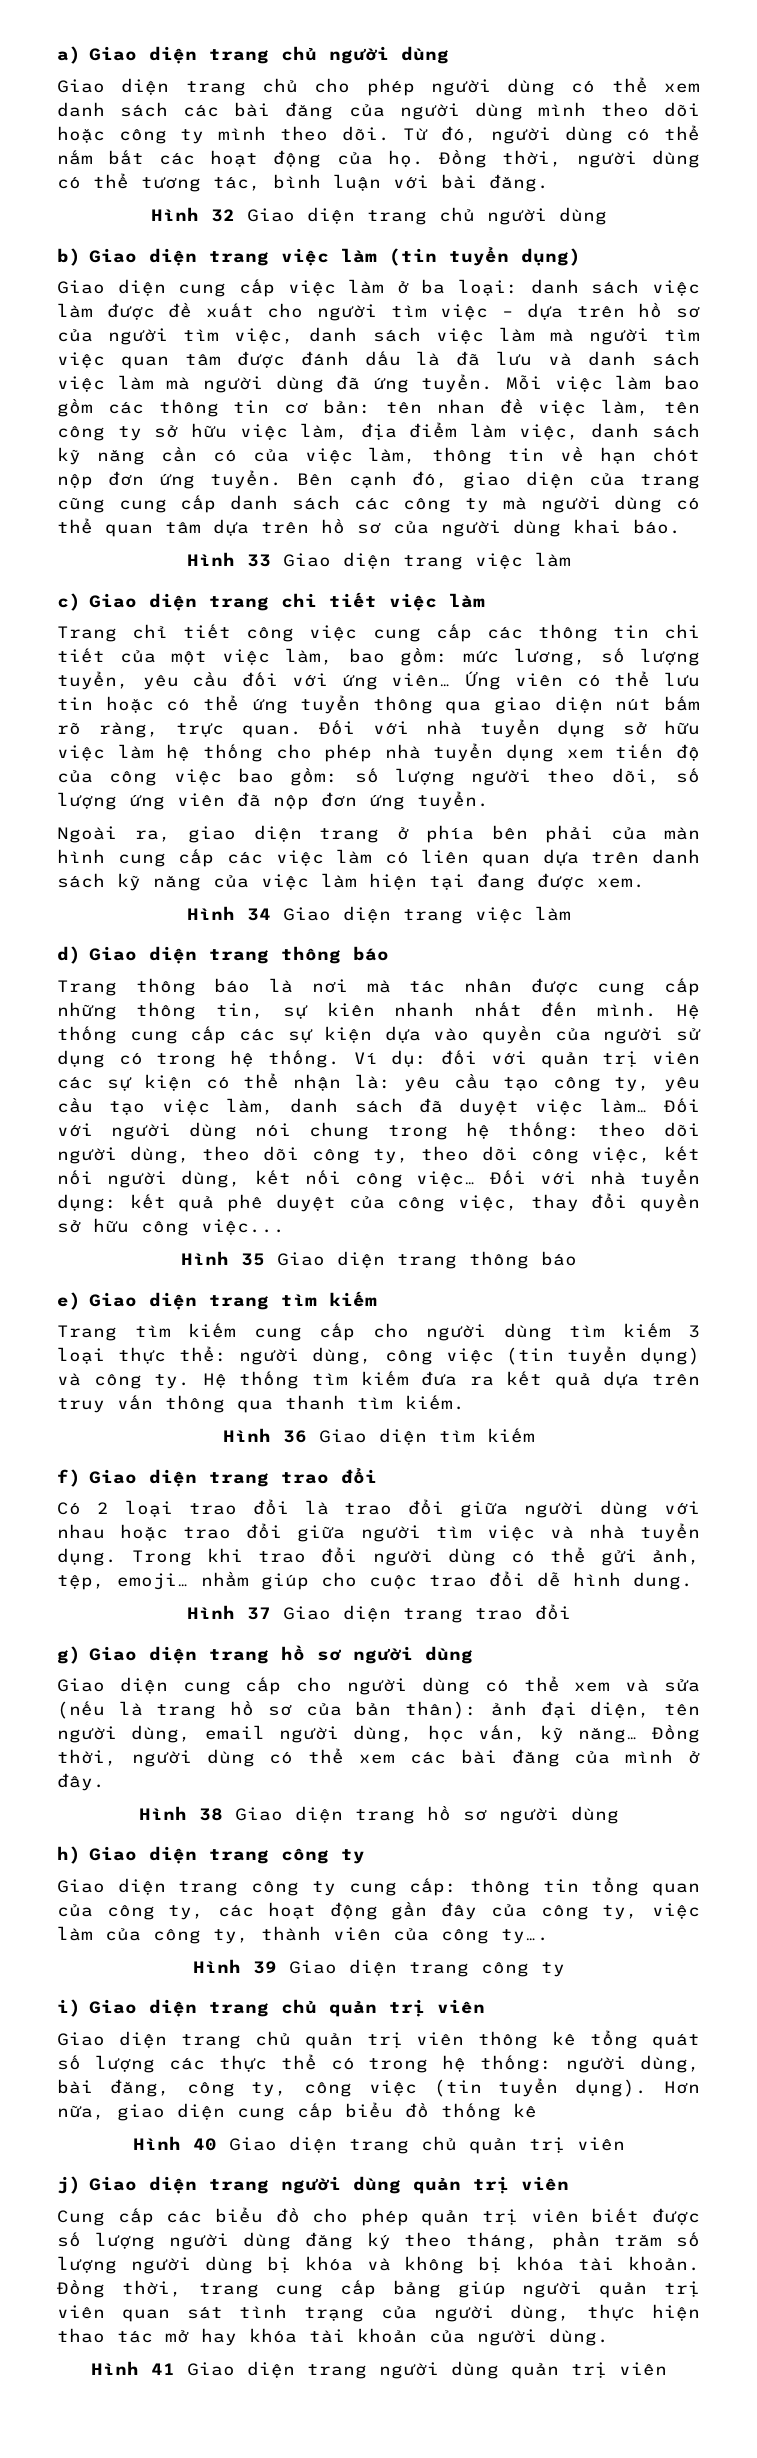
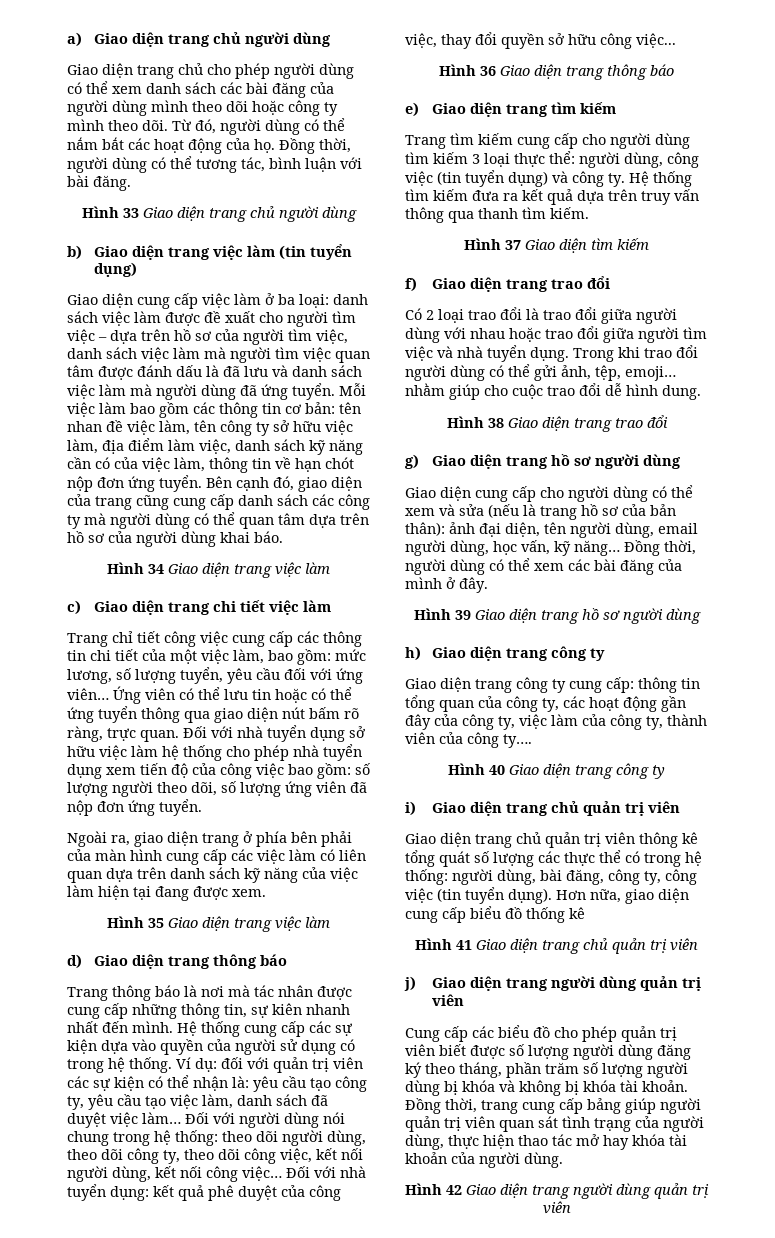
[210,209,235,222] 32 -> [122,208,139,218] 33
[246,554,271,567] 33 -> [148,564,164,574] 34
[246,908,271,921] 34 -> [148,918,164,928] 35
[240,1253,265,1266] 35 -> [480,66,496,76] 36
[282,1430,307,1443] 36 -> [505,240,521,250] 37
[246,1607,271,1620] 37 -> [487,418,504,428] 38
[198,1808,223,1821] 38 -> [454,610,471,620] 39
[252,1961,277,1974] 39 -> [489,765,505,775] 40
[192,2138,217,2151] 40 -> [456,940,472,950] 41
[150,2363,175,2375] 41 -> [446,1185,462,1195] 42

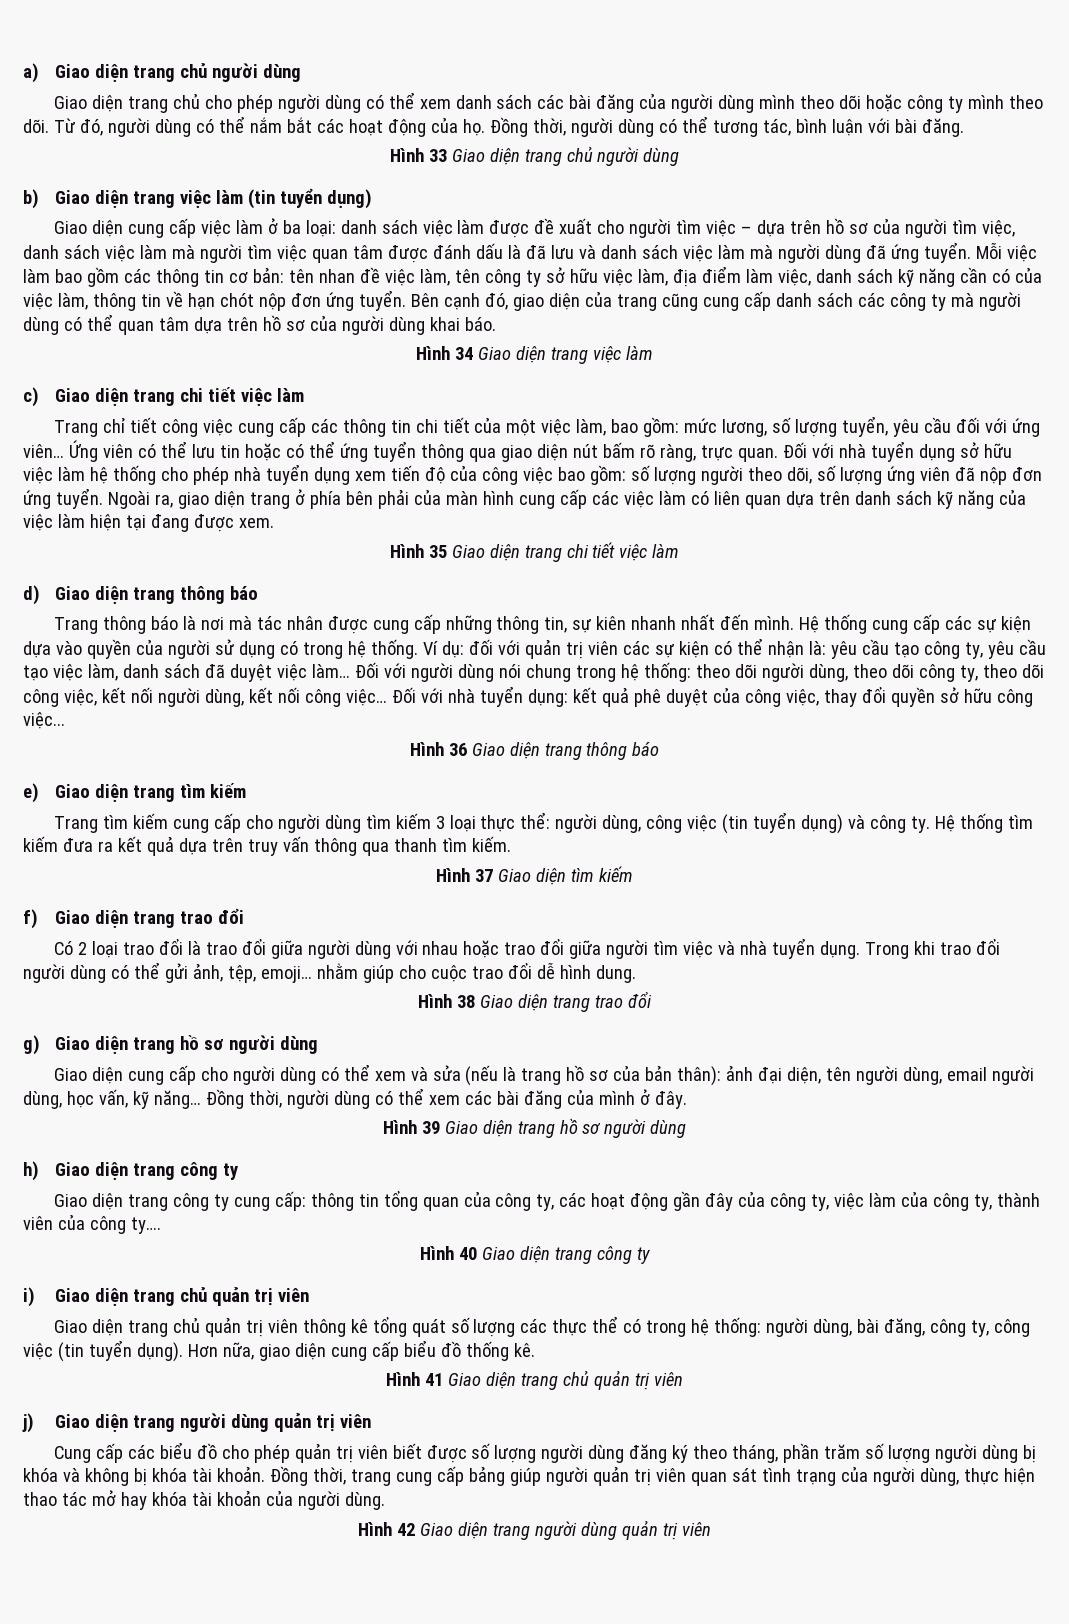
(202, 807) // -> (103, 498) none
(272, 925) none -> [566,542,616,558] chi tiết
[569,907,585,919] kê -> [513,1343,535,1357] kê.

